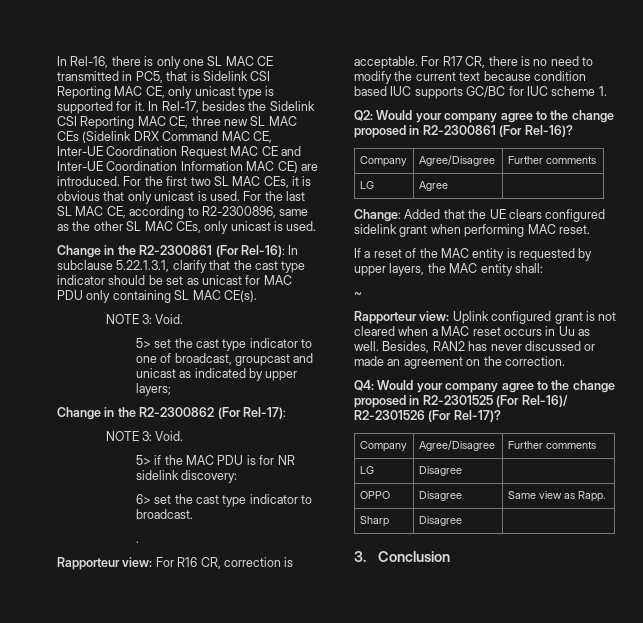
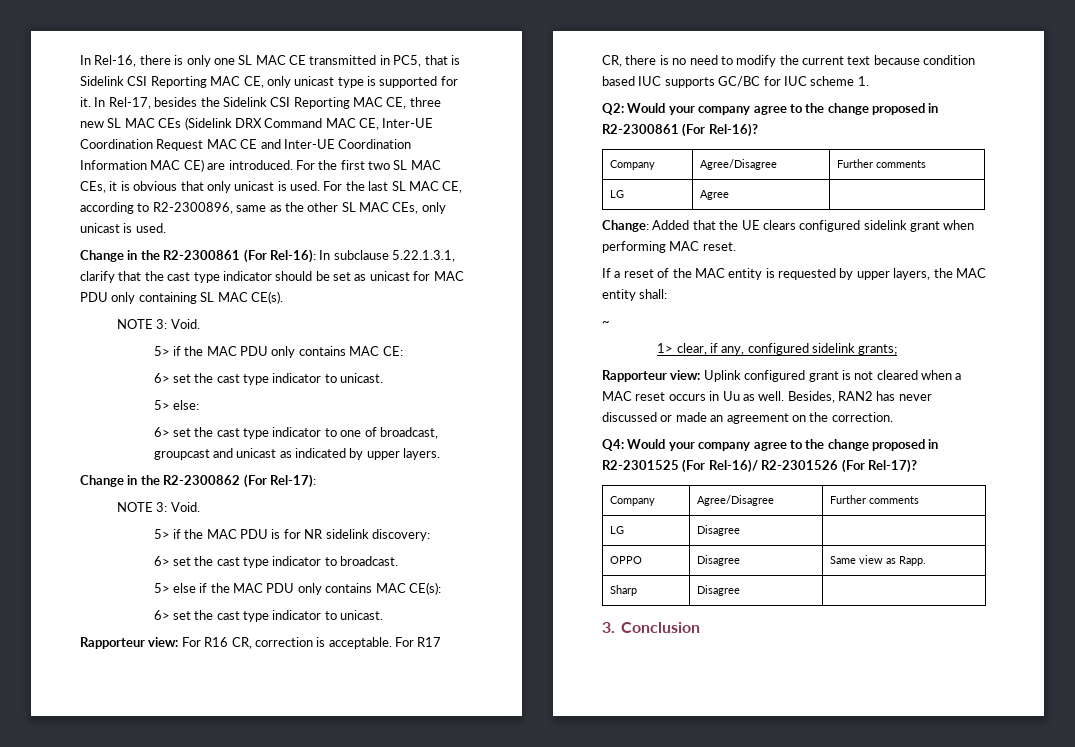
(151, 343) none -> [172,346,403,358] [153,373,384,385] [153,400,199,410] [153,427,170,437] if the MAC PDU only contains MAC CE: // 6> set the cast type indicator to unicast. // 5> else: // 6>
[135,383,171,396] layers; -> [403,448,441,460] layers.
[135,541,139,543] . -> [153,582,441,595] [153,610,384,622] 5> else if the MAC PDU only contains MAC CE(s): // 6> set the cast type indicator to unicast.
(362, 294) none -> [657,343,898,355] // 1> clear, if any, configured sidelink grants;

